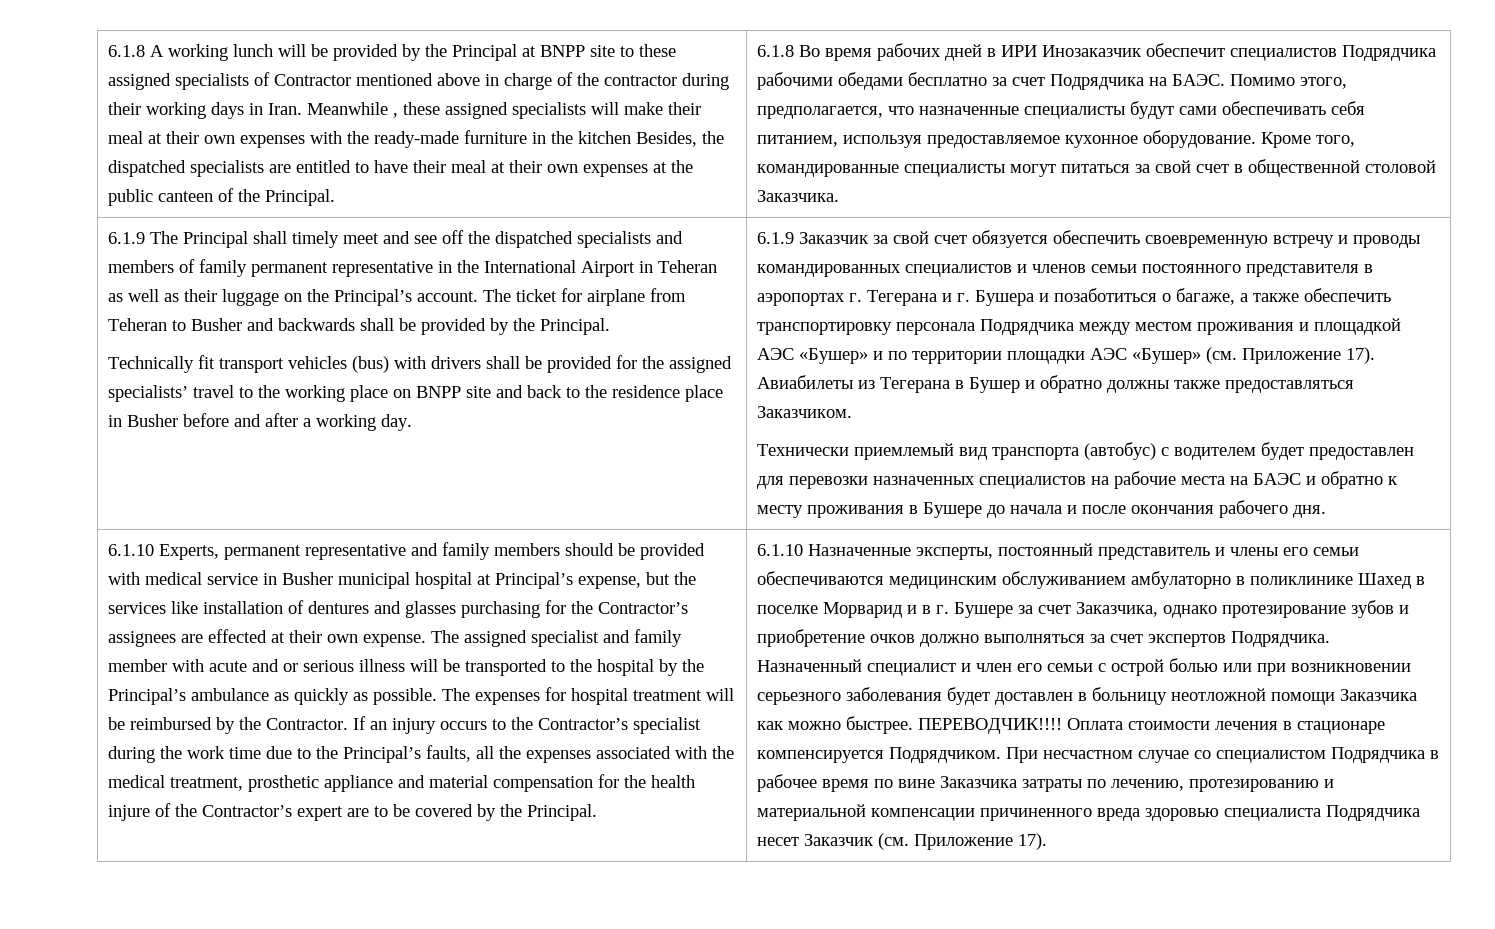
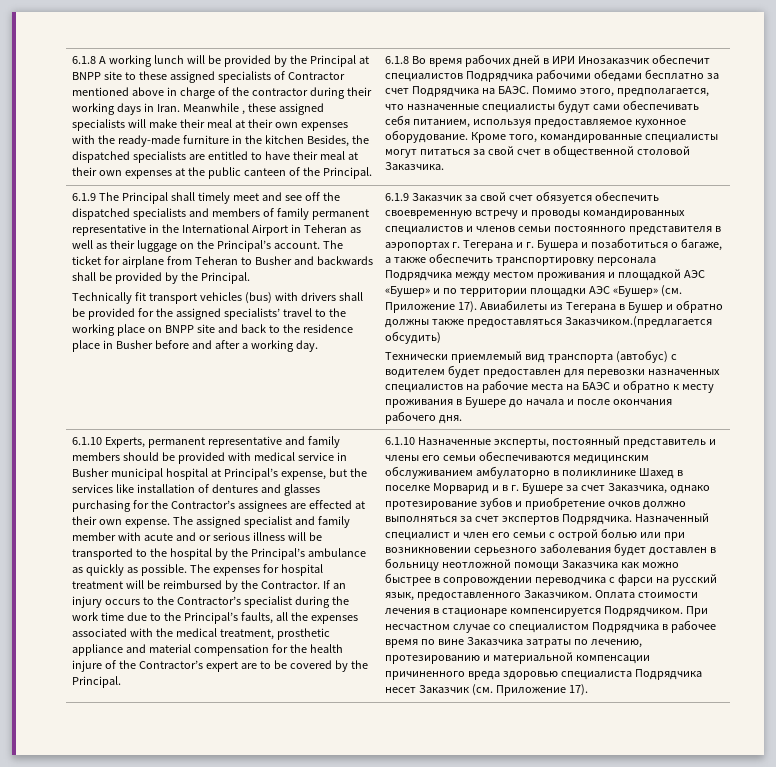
[757,406,853,418] Заказчиком. -> [565,316,713,328] [385,331,442,344] Заказчиком.(предлагается обсудить)
[846,716,1063,734] быстрее. ПЕРЕВОДЧИК!!!! -> [385,573,717,586] [385,590,593,601] быстрее в сопровождении переводчика с фарси на русский язык, предоставленного Заказчиком.

